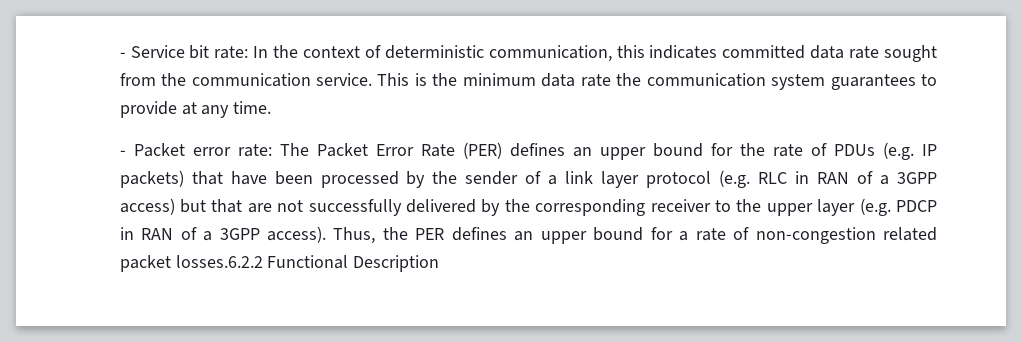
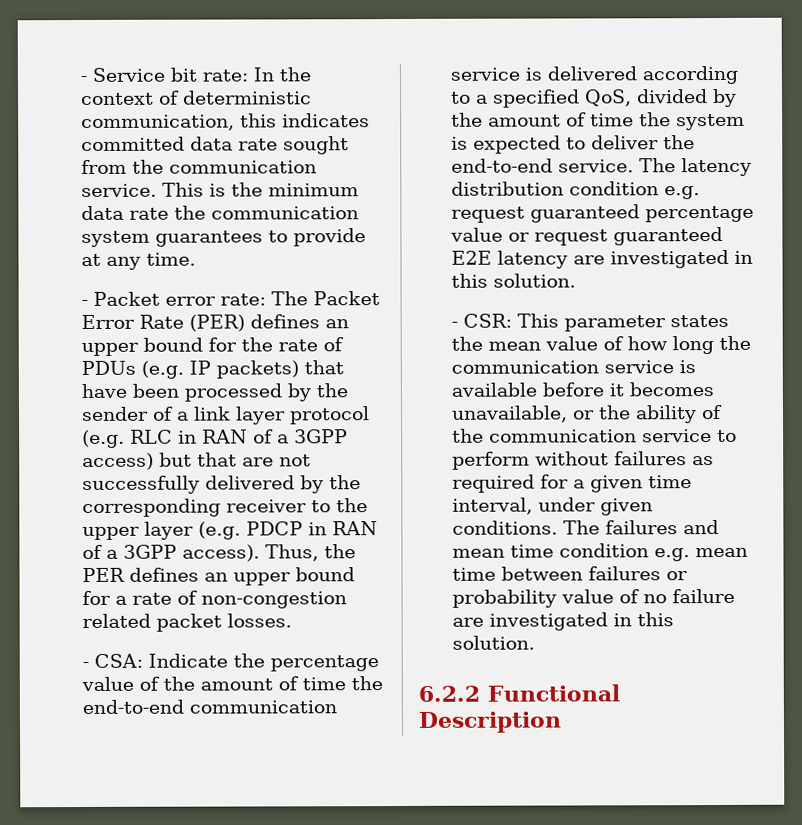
[175,255,263,268] losses.6.2.2 -> [226,613,292,628] [81,653,379,672] [80,676,383,692] [81,699,337,715] [449,65,738,85] [449,88,737,108] [450,112,745,131] [450,135,695,154] [450,157,752,177] [450,181,700,200] [450,204,754,223] [449,226,723,246] [450,249,753,269] [450,273,576,288] [450,313,729,332] [450,335,751,355] [450,360,696,374] [450,382,714,397] [450,404,723,424] [451,428,737,443] [451,451,714,470] [451,474,692,493] [451,497,653,516] [451,520,719,535] [451,543,748,562] [451,566,688,581] [451,588,735,608] [451,612,674,631] [451,635,535,650] [418,685,480,702] losses. // - CSA: Indicate the percentage value of the amount of time the end-to-end communication service is delivered according to a specified QoS, divided by the amount of time the system is expected to deliver the end-to-end service. The latency distribution condition e.g. request guaranteed percentage value or request guaranteed E2E latency are investigated in this solution. // - CSR: This parameter states the mean value of how long the communication service is available before it becomes unavailable, or the ability of the communication service to perform without failures as required for a given time interval, under given conditions. The failures and mean time condition e.g. mean time between failures or probability value of no failure are investigated in this solution. // 6.2.2

